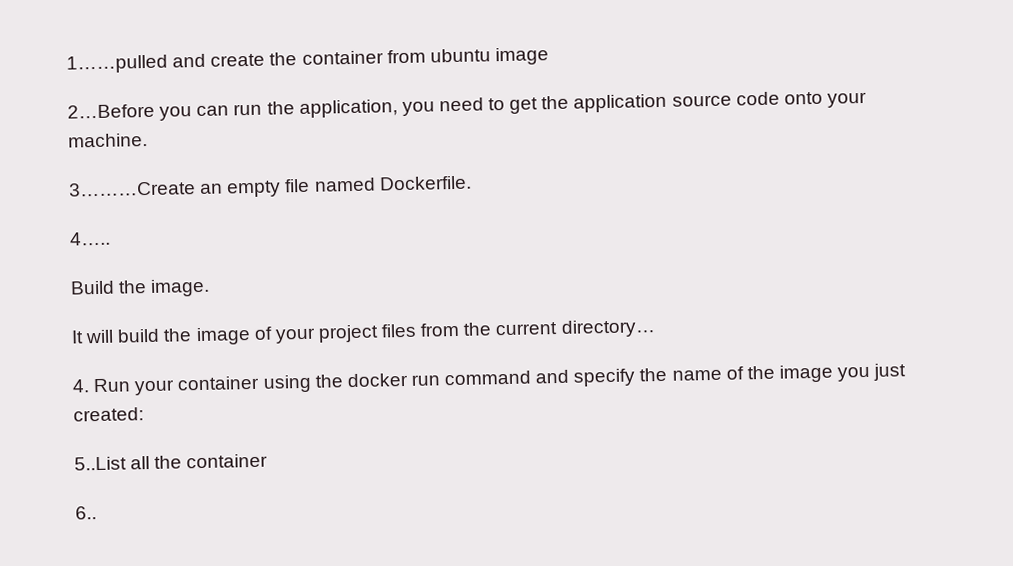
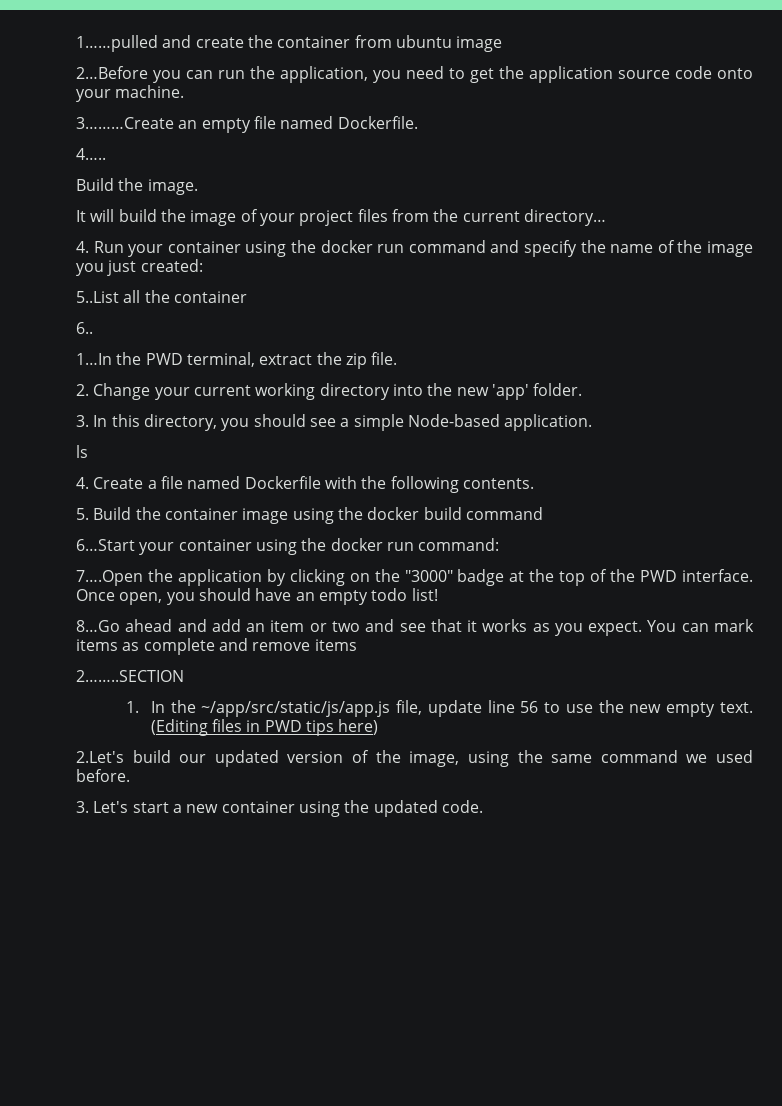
(97, 513) none -> [76,352,398,369] [76,383,583,400] [76,414,593,431] [76,445,88,458] [76,476,534,493] [76,507,543,524] [76,538,500,555] [76,569,754,586] [76,588,438,605] [76,619,754,636] [76,638,357,655] [76,670,184,682] [125,700,754,717] [150,719,379,736] [76,750,754,767] [76,769,130,782] [76,800,483,817] // 1…In the PWD terminal, extract the zip file. // 2. Change your current working directory into the new 'app' folder. // 3. In this directory, you should see a simple Node-based application. // ls // 4. Create a file named Dockerfile with the following contents. // 5. Build the container image using the docker build command // 6…Start your container using the docker run command: // 7….Open the application by clicking on the "3000" badge at the top of the PWD interface. Once open, you should have an empty todo list! // 8…Go ahead and add an item or two and see that it works as you expect. You can mark items as complete and remove items // 2……..SECTION // 1. In the ~/app/src/static/js/app.js file, update line 56 to use the new empty text. (Editing files in PWD tips here) // 2.Let's build our updated version of the image, using the same command we used before. // 3. Let's start a new container using the updated code.

